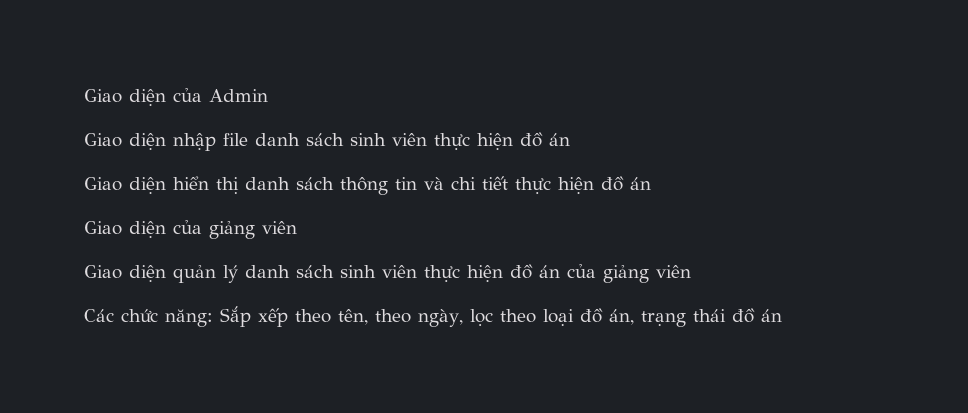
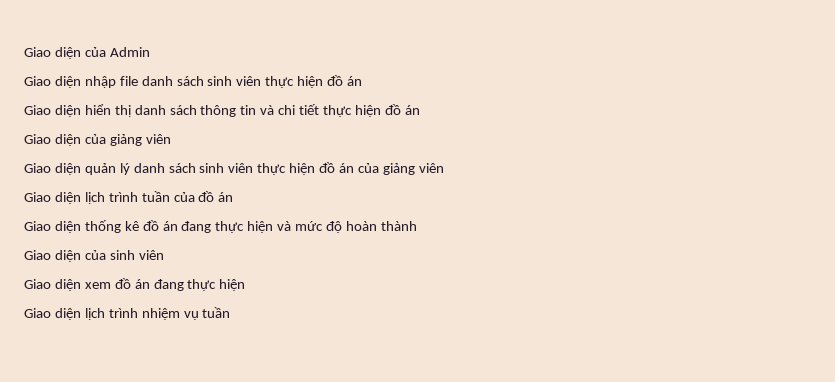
[84,306,782,327] Các chức năng: Sắp xếp theo tên, theo ngày, lọc theo loại đồ án, trạng thái đồ án -> [24,191,234,204] [24,220,417,233] [24,250,164,262] [24,278,246,291] [24,307,231,320] Giao diện lịch trình tuần của đồ án // Giao diện thống kê đồ án đang thực hiện và mức độ hoàn thành // Giao diện của sinh viên // Giao diện xem đồ án đang thực hiện // Giao diện lịch trình nhiệm vụ tuần

